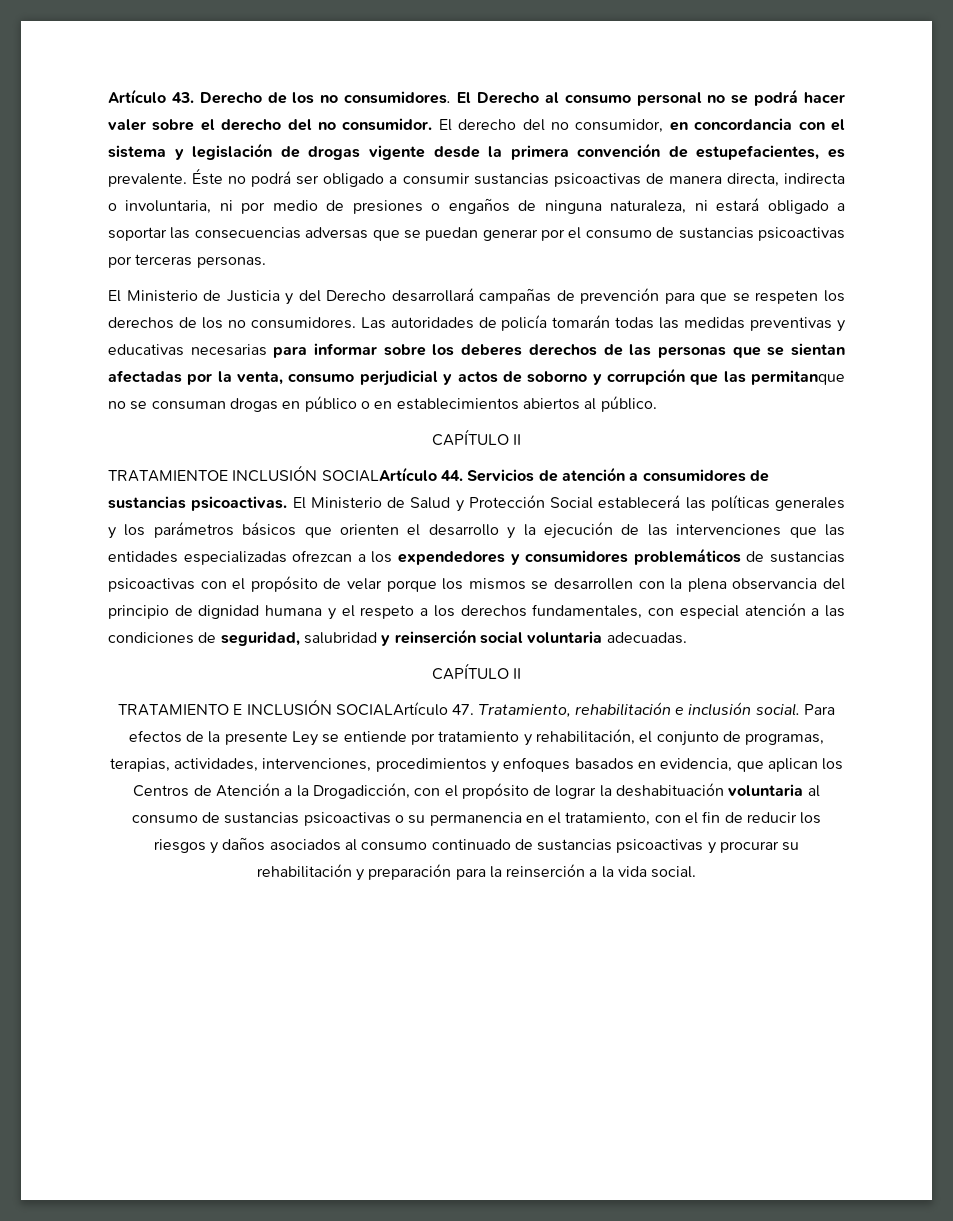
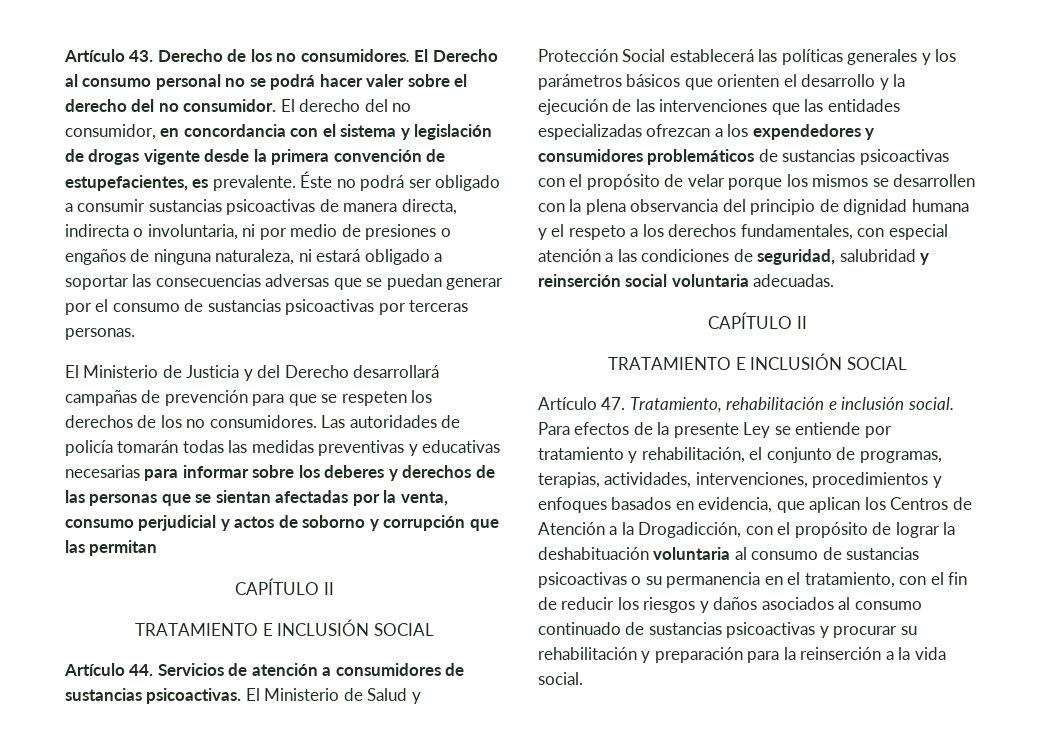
(523, 350) none -> [388,469,398,481] y
[751,370,845,385] [108,396,657,412] [431,429,522,446] [108,465,437,482] permitanque no se consuman drogas en público o en establecimientos abiertos al público. // CAPÍTULO II // TRATAMIENTOE INCLUSIÓN SOCIALArtículo -> [89,540,158,556] [235,578,334,595] [135,619,434,636] [64,663,125,676] permitan // CAPÍTULO II // TRATAMIENTO E INCLUSIÓN SOCIAL // Artículo
[335,702,448,716] SOCIALArtículo -> [846,357,907,370] [538,397,597,410] SOCIAL // Artículo

